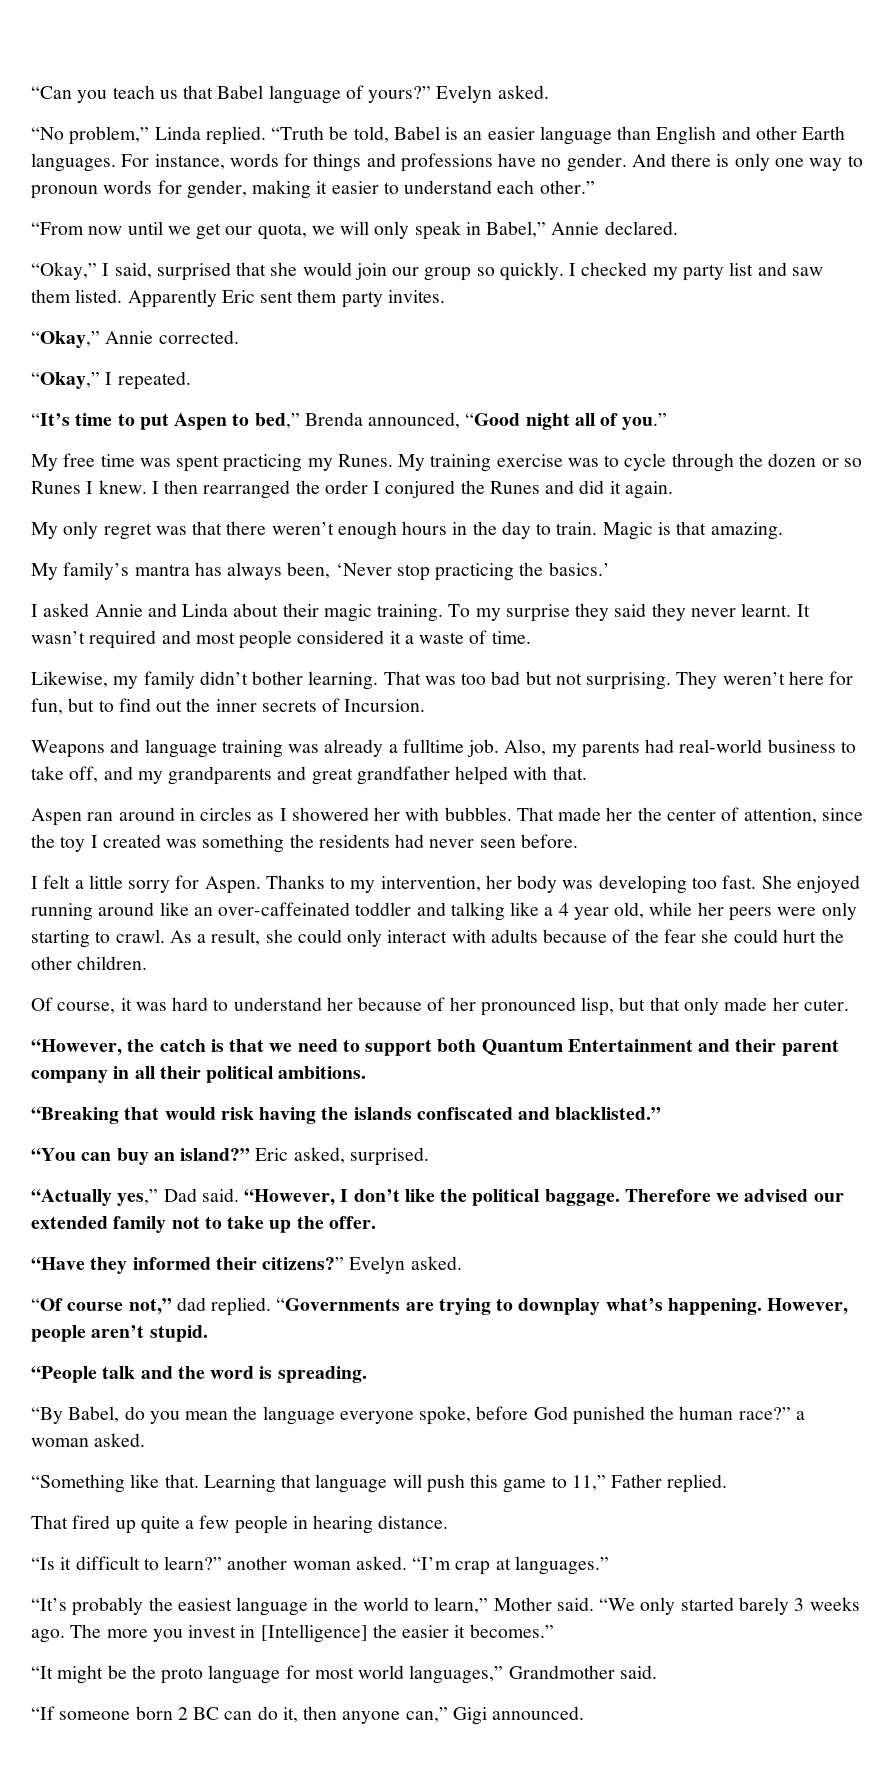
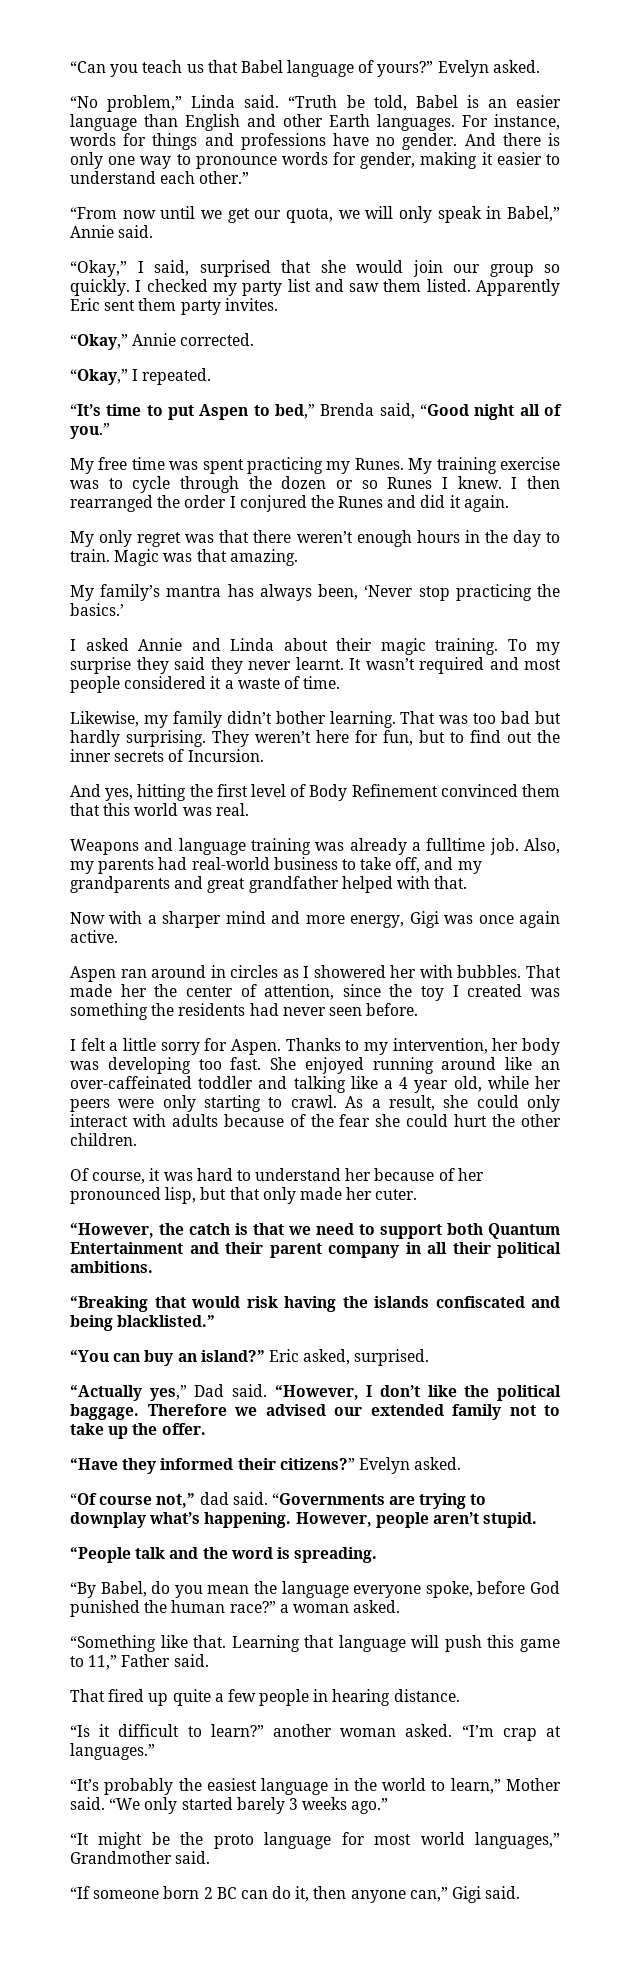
[205,126,266,145] replied. -> [244,95,280,108] said.
[31,185,98,199] pronoun -> [195,156,277,169] pronounce
[604,221,678,235] declared. -> [118,225,154,238] said.
[368,412,461,429] announced, -> [379,403,415,419] said,
[657,522,671,535] is -> [163,553,193,562] was
[555,673,582,685] not -> [70,730,120,747] hardly
(426, 705) none -> [70,784,560,801] [70,803,249,816] // And yes, hitting the first level of Body Refinement convinced them that this world was real.
(587, 773) none -> [70,911,560,928] [70,930,118,943] // Now with a sharper mind and more energy, Gigi was once again active.
(551, 1113) none -> [70,1315,113,1331] being
[211,1297,272,1316] replied. -> [232,1492,268,1505] said.
[667,1474,728,1493] replied. -> [173,1654,209,1667] said.
[31,1624,554,1643] ago. The more you invest in [Intelligence] the easier it becomes.” -> [351,1798,389,1814] ago.”
[492,1706,585,1720] announced. -> [485,1886,521,1899] said.

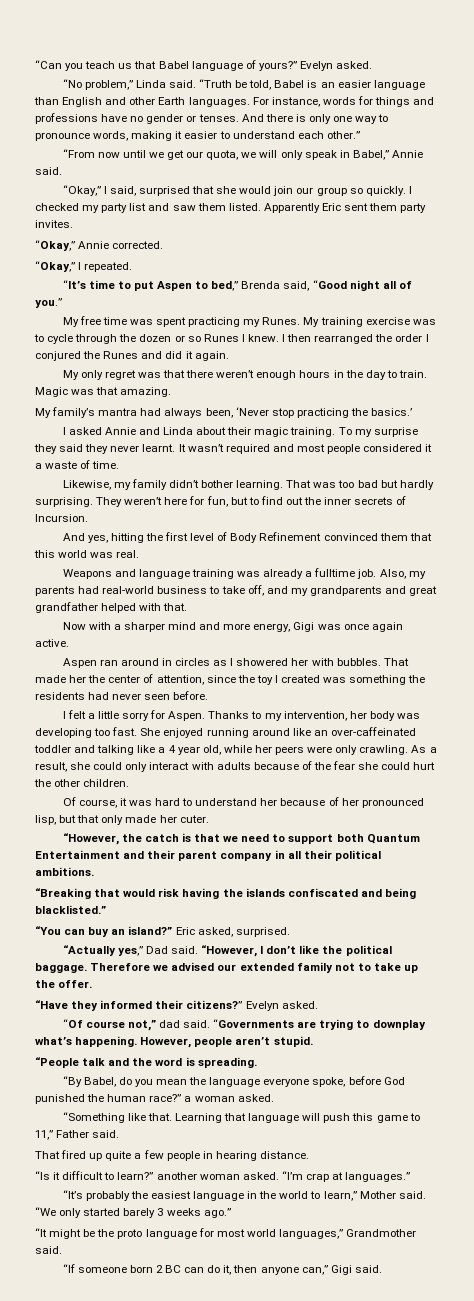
[402,133,458,150] gender. -> [146,114,239,124] gender or tenses.
[281,152,416,169] words for gender, -> [93,131,129,141] words,
[227,584,254,597] has -> [140,408,162,416] had
[204,1095,337,1112] starting to crawl. -> [359,745,409,755] crawling.

